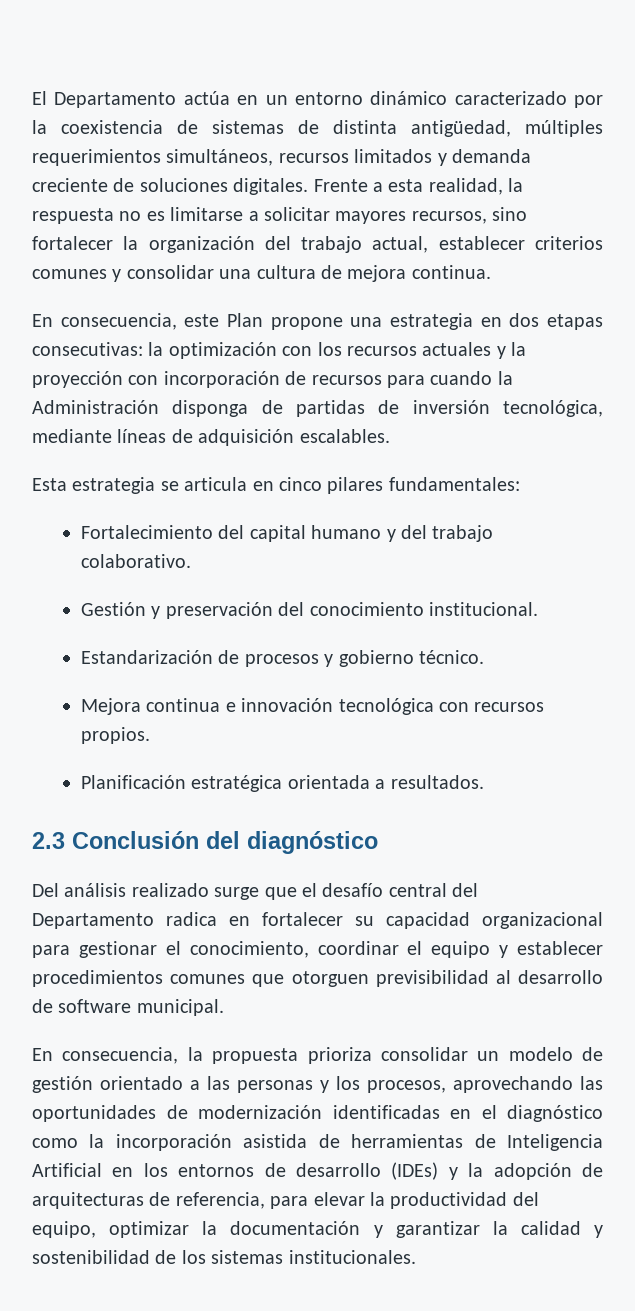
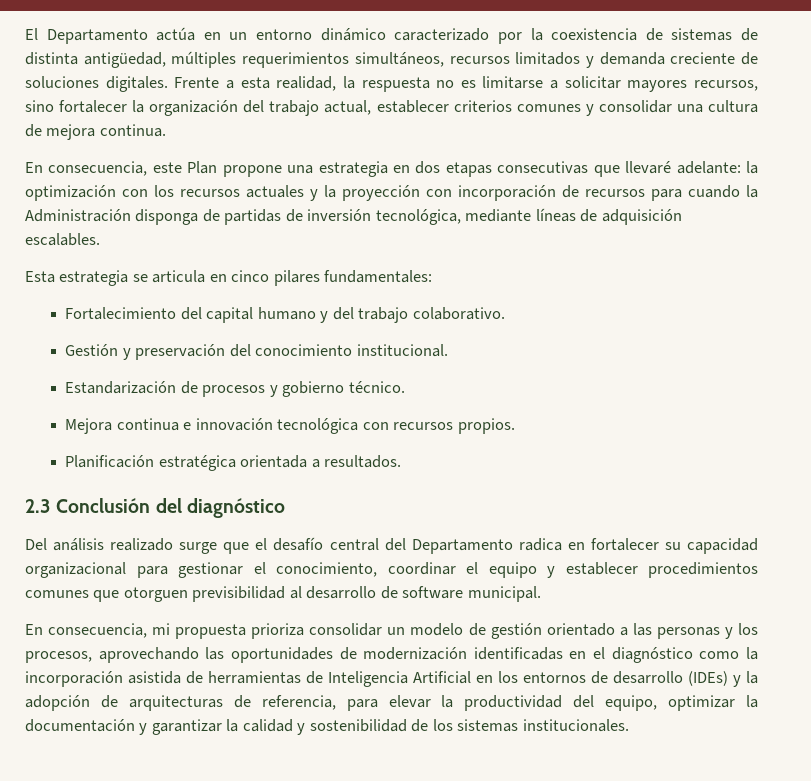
[32,342,143,356] consecutivas: -> [497,161,741,177] consecutivas que llevaré adelante:
[187,1047,203,1061] la -> [152,623,171,635] mi

